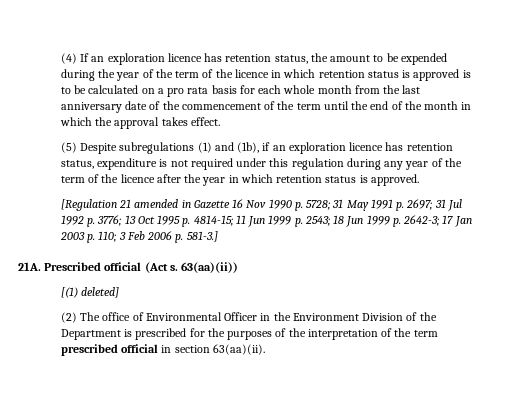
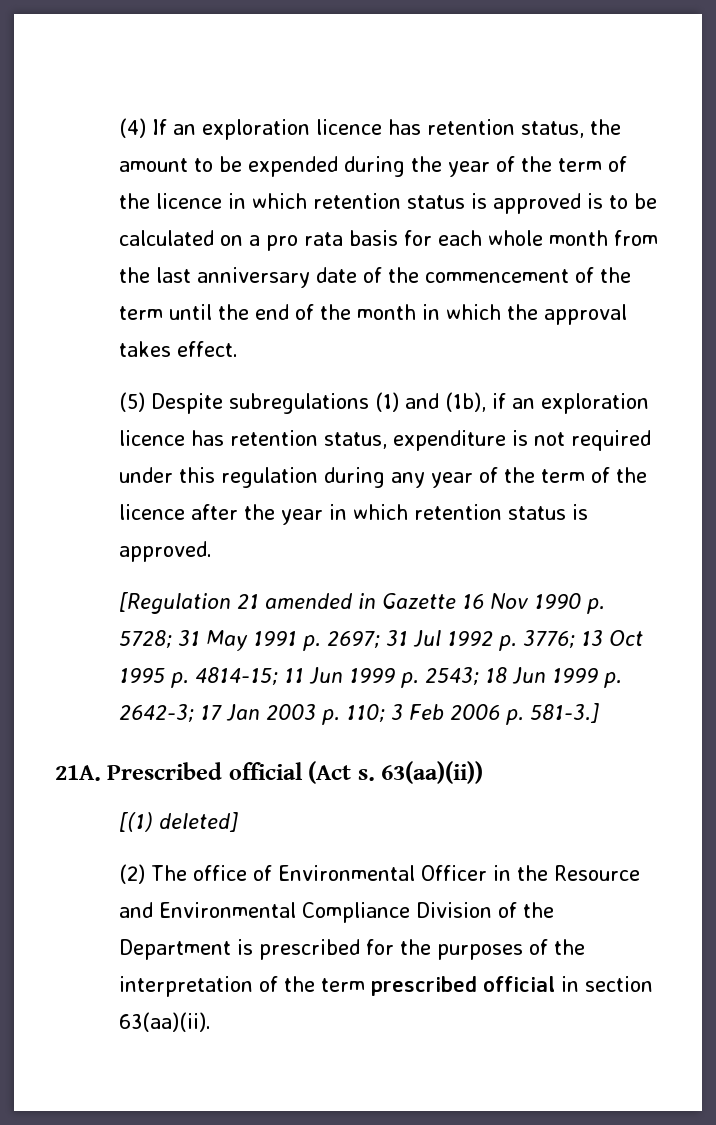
[292,313,359,321] Environment -> [553,865,640,881] [118,902,410,923] Resource and Environmental Compliance

